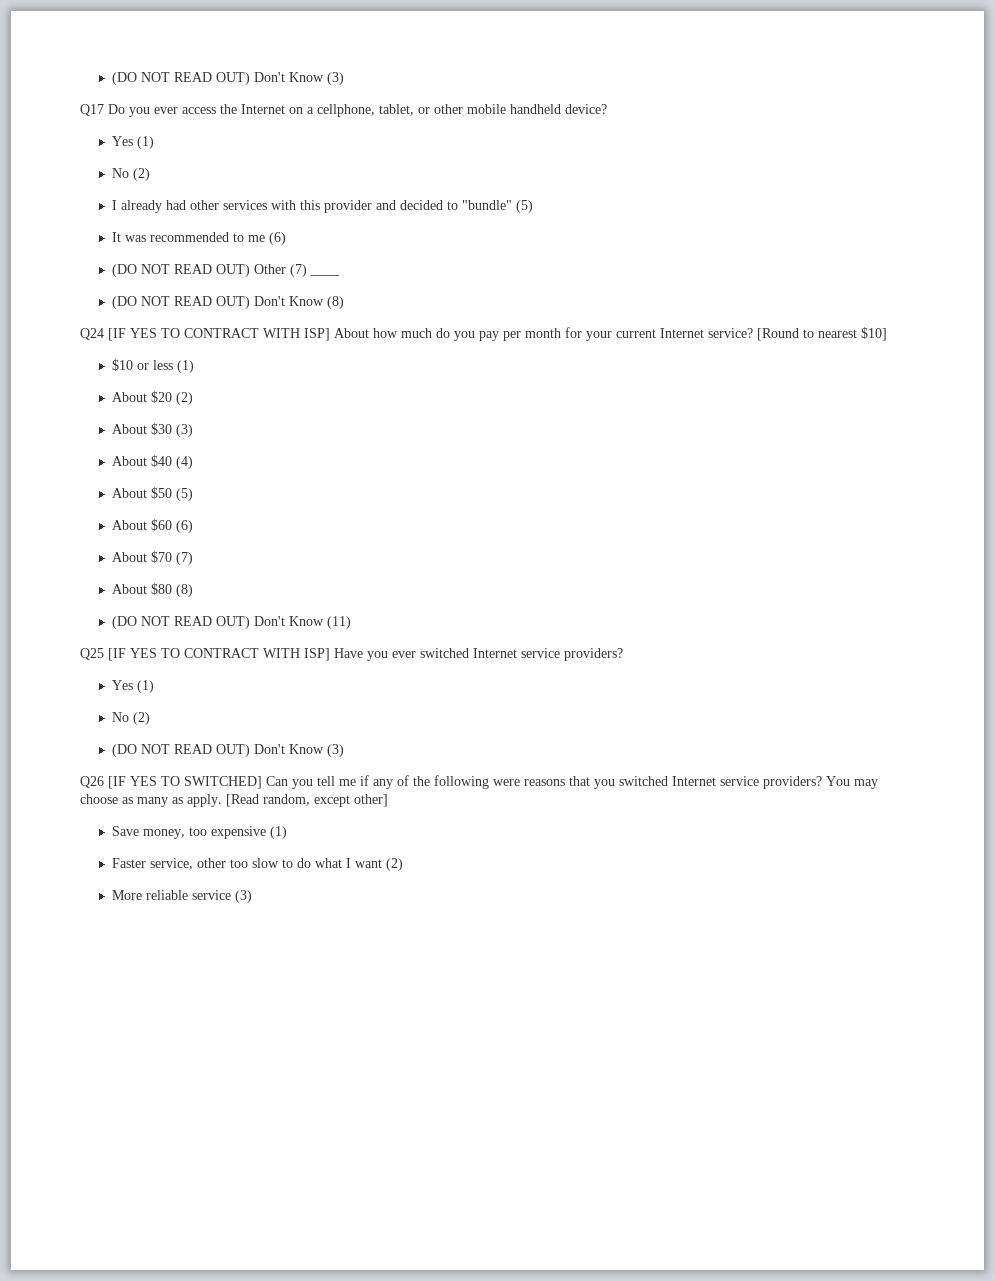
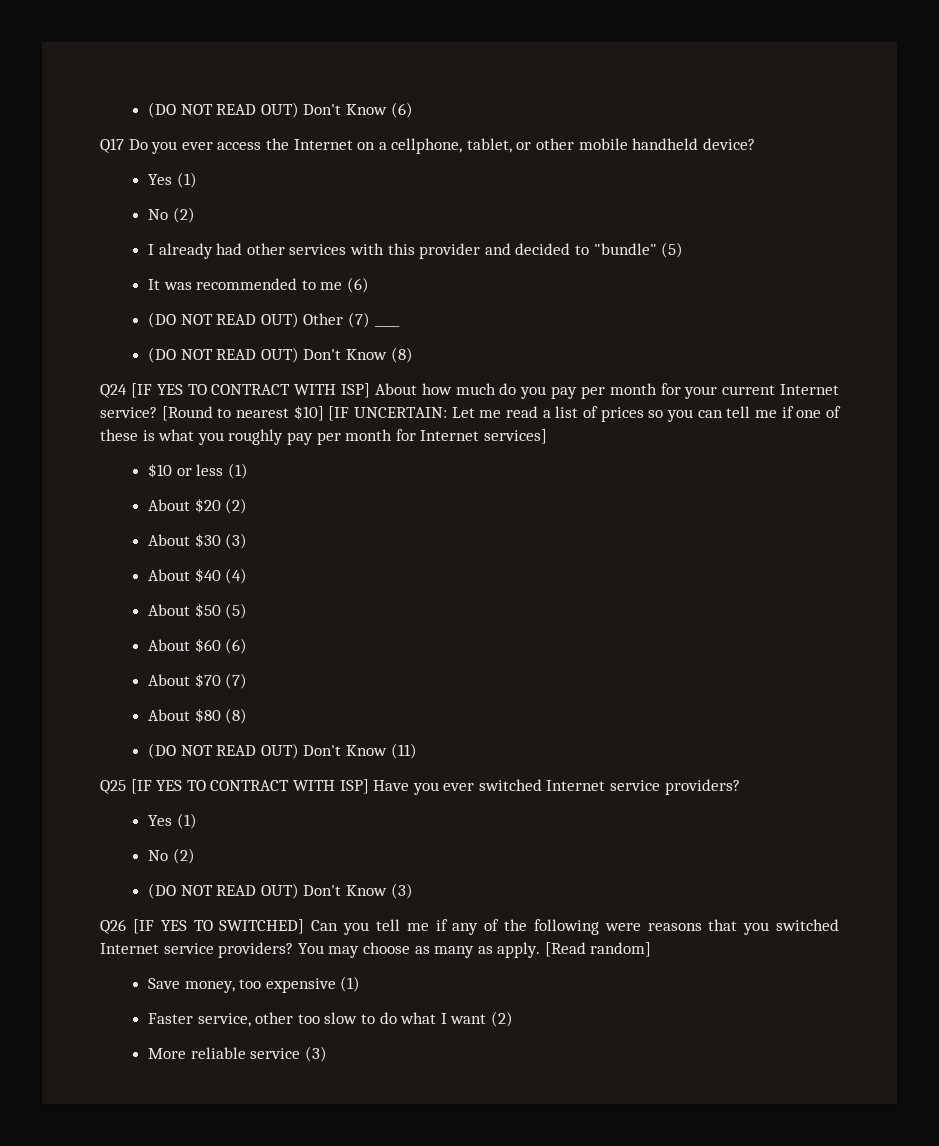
[111,72,344,85] (DO NOT READ OUT) Don't Know (3) -> [148,102,413,118] (DO NOT READ OUT) Don't Know (6)
(887, 334) none -> [328,406,841,422] [100,429,547,445] [IF UNCERTAIN: Let me read a list of prices so you can tell me if one of these is what you roughly pay per month for Internet services]
[263,794,388,807] random, except other] -> [590,942,652,957] random]

